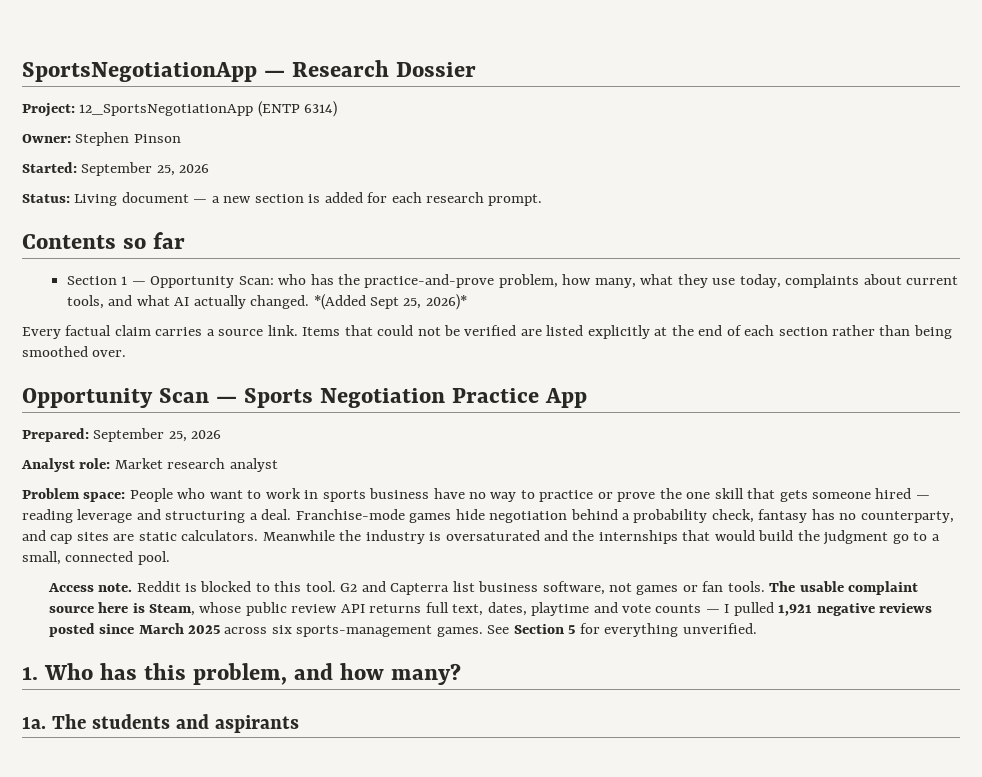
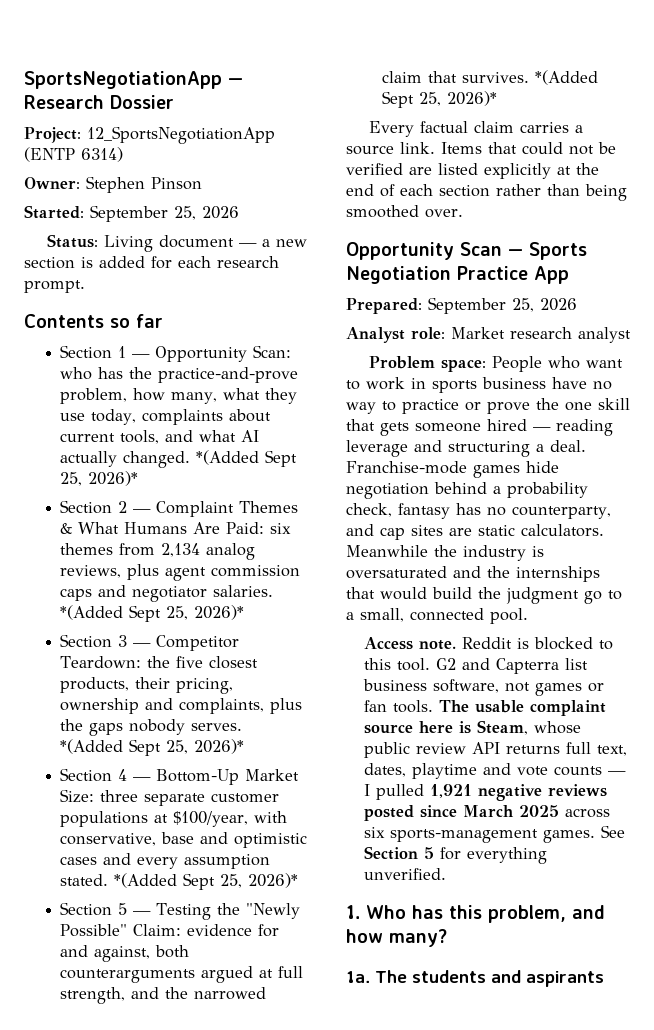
(467, 302) none -> [60,500,299,517] [60,522,292,534] [60,543,256,560] [60,564,301,581] [60,585,274,602] [60,605,245,622] [60,634,240,651] [60,656,259,669] [60,677,234,694] [60,698,303,714] [60,719,243,736] [60,739,245,756] [60,768,300,785] [60,789,280,806] [60,811,288,827] [60,832,308,848] [60,853,271,869] [60,873,299,890] [60,902,301,920] [60,924,280,937] [60,945,190,962] [60,966,304,983] [60,987,267,1004] [382,70,599,85] [382,91,498,108] // Section 2 — Complaint Themes & What Humans Are Paid: six themes from 2,134 analog reviews, plus agent commission caps and negotiator salaries. *(Added Sept 25, 2026)* // Section 3 — Competitor Teardown: the five closest products, their pricing, ownership and complaints, plus the gaps nobody serves. *(Added Sept 25, 2026)* // Section 4 — Bottom-Up Market Size: three separate customer populations at $100/year, with conservative, base and optimistic cases and every assumption stated. *(Added Sept 25, 2026)* // Section 5 — Testing the "Newly Possible" Claim: evidence for and against, both counterarguments argued at full strength, and the narrowed claim that survives. *(Added Sept 25, 2026)*

